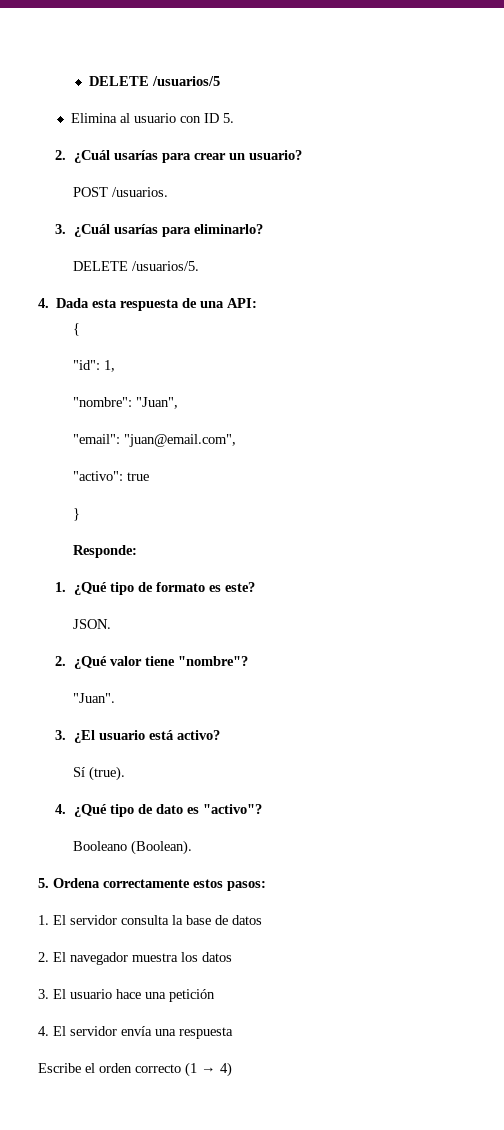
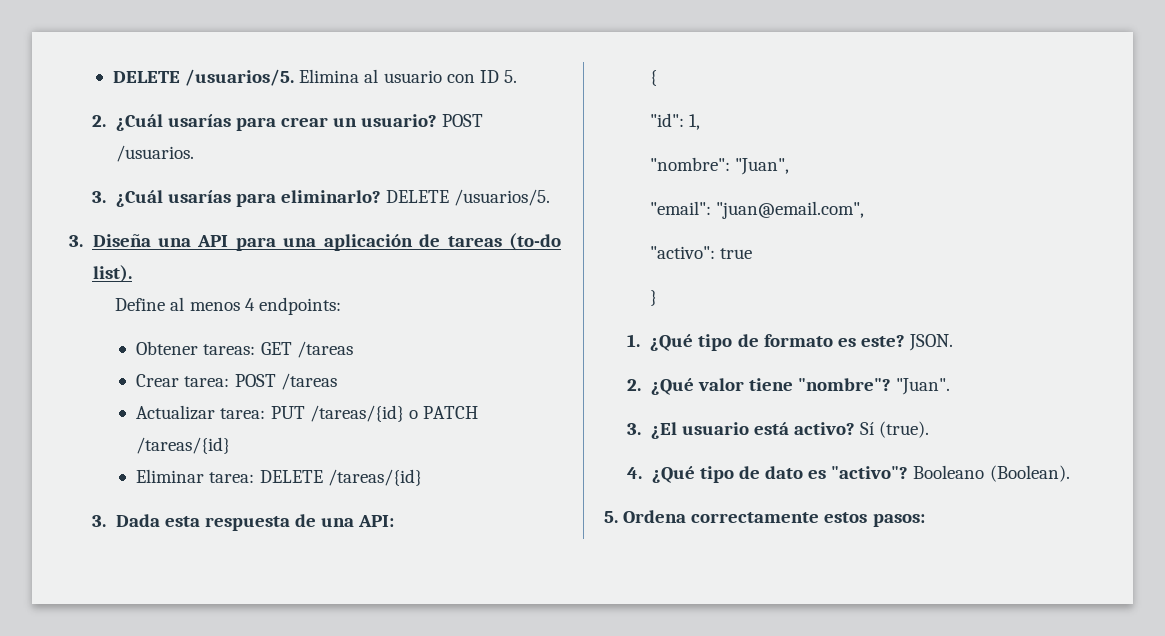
[88,76,220,86] DELETE /usuarios/5 // -> [113,69,295,86] DELETE /usuarios/5.
(302, 155) // -> (438, 120) none
(263, 229) // -> (382, 196) none
[38,298,49,308] 4. -> [69,233,561,251] [92,265,132,283] [115,297,341,315] [136,341,353,358] [136,373,337,390] [136,405,478,422] [136,437,231,454] [136,469,422,486] [92,515,107,527] 3. Diseña una API para una aplicación de tareas (to-do list). // Define al menos 4 endpoints: // Obtener tareas: GET /tareas // Crear tarea: POST /tareas // Actualizar tarea: PUT /tareas/{id} o PATCH /tareas/{id} // Eliminar tarea: DELETE /tareas/{id} // 3.
[72,545,137,558] // Responde: -> (658, 298) none
(255, 587) // -> (905, 341) none
(248, 661) // -> (892, 384) none
(220, 735) // -> (856, 428) none
(262, 809) // -> (909, 472) none
[38,915,262,925] [38,952,232,965] [38,989,215,1002] [38,1026,233,1039] [38,1062,232,1077] // 1. El servidor consulta la base de datos // 2. El navegador muestra los datos // 3. El usuario hace una petición // 4. El servidor envía una respuesta // Escribe el orden correcto (1 → 4) -> (925, 520) none

